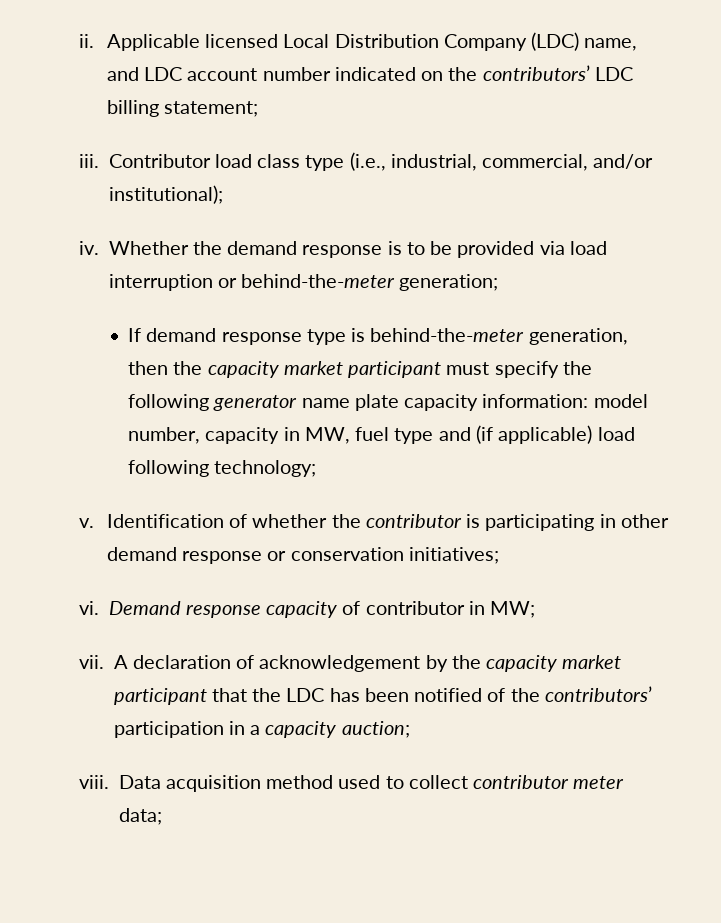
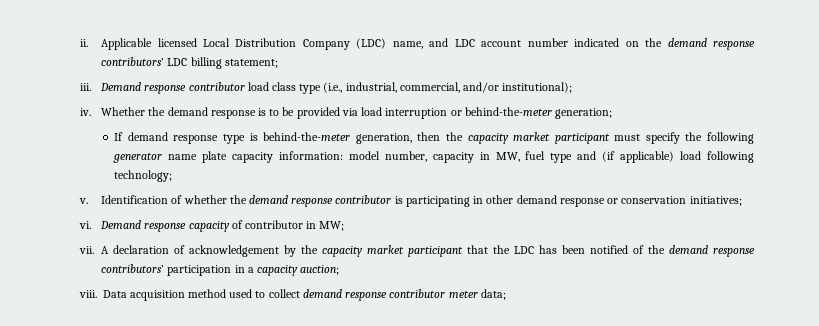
(478, 74) none -> [667,38,756,50] demand response
[108,154,211,168] Contributor -> [100,82,245,94] Demand response contributor
(361, 521) none -> [248,195,334,207] demand response
(540, 695) none -> [669,245,755,257] demand response
(468, 782) none -> [302,289,388,301] demand response

